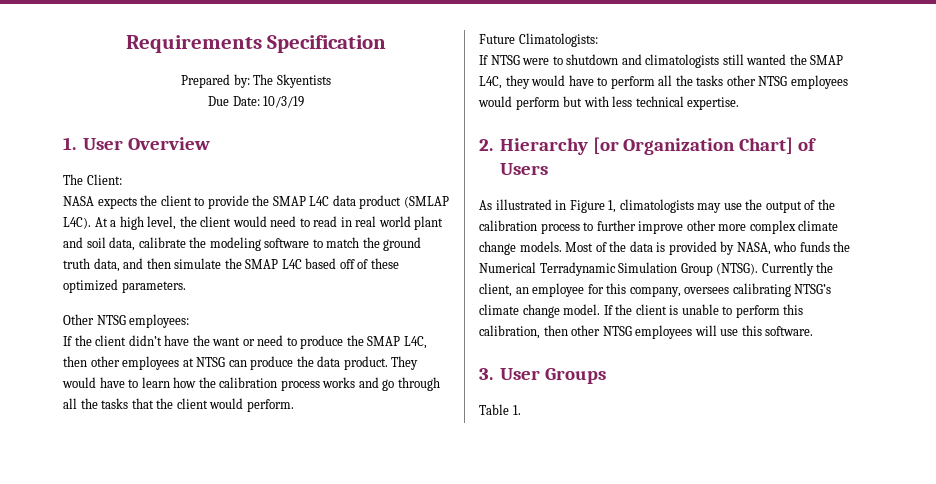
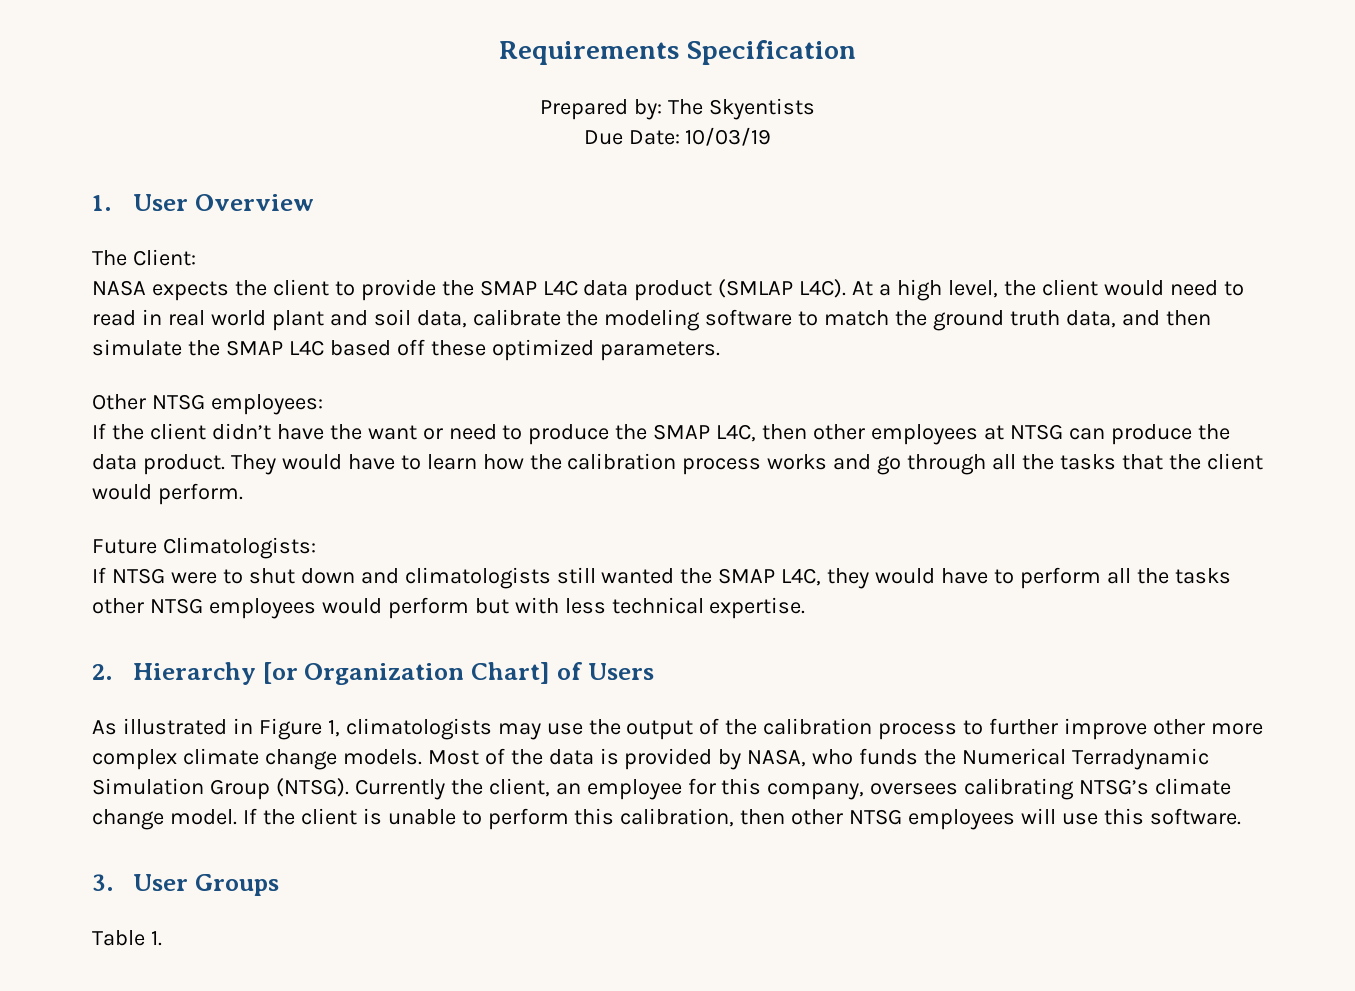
[263,96,305,108] 10/3/19 -> [685,127,772,146] 10/03/19
[357,259,369,269] of -> (425, 347) none
[566,54,619,65] shutdown -> [248,568,355,584] shut down

